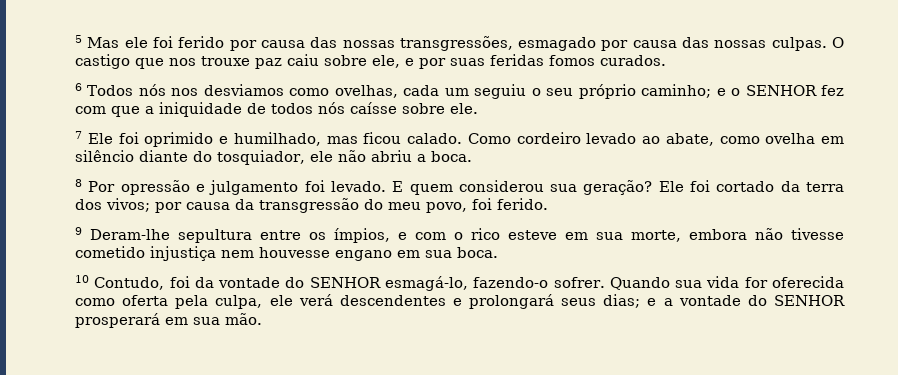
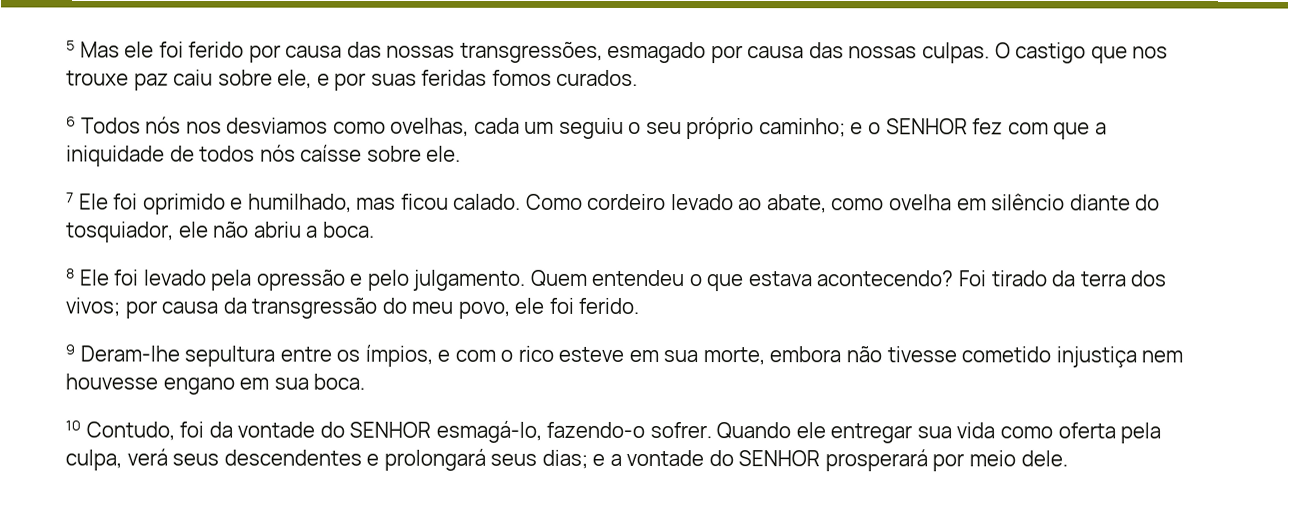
[88,180,775,195] Por opressão e julgamento foi levado. E quem considerou sua geração? Ele foi cortado -> [78,269,1047,292] Ele foi levado pela opressão e pelo julgamento. Quem entendeu o que estava acontecendo? Foi tirado
(467, 207) none -> [514,297,545,314] ele
[675,276,845,288] sua vida for oferecida -> [795,422,996,444] ele entregar sua vida
[269,294,333,306] ele verá -> [126,448,220,466] verá seus
[165,313,262,325] em sua mão. -> [932,450,1068,472] por meio dele.

